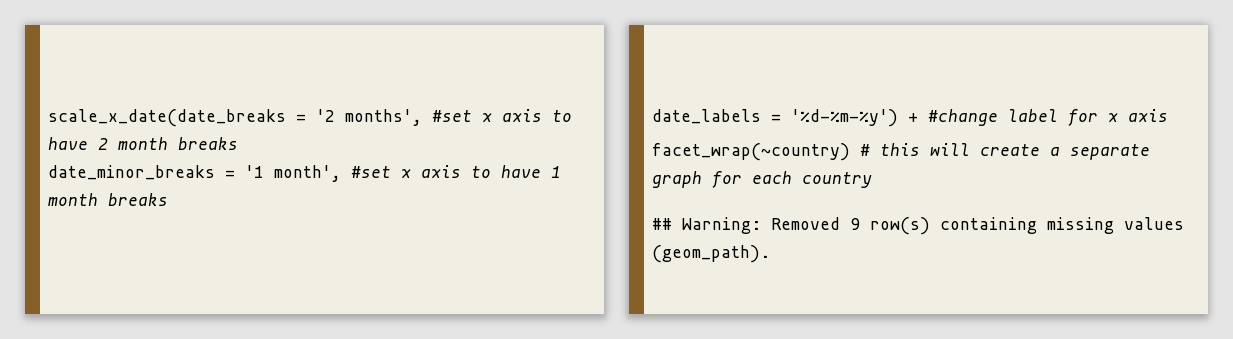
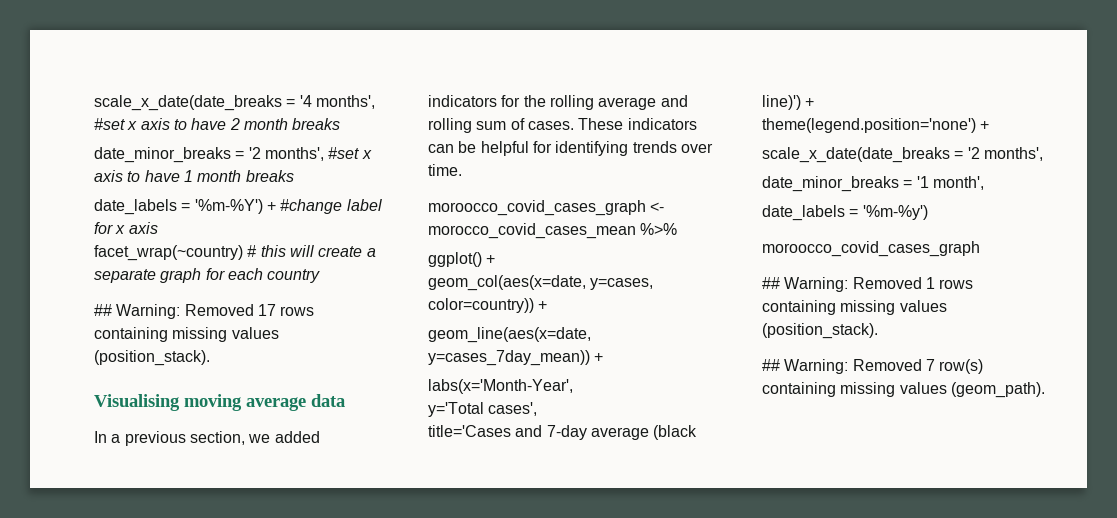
[48,109,335,127] scale_x_date(date_breaks = '2 -> [94,95,312,111] scale_x_date(date_breaks = '4
[245,165,341,182] '1 month', -> [248,147,324,161] '2 months',
[791,109,898,127] '%d-%m-%y') -> [194,199,263,214] '%m-%Y')
[850,218,860,230] 9 -> [257,304,315,316] [94,327,279,342] [94,350,210,366] [94,394,345,411] [94,431,320,446] [428,95,688,110] [428,118,697,133] [428,141,713,156] [428,164,462,176] [428,200,665,216] [428,223,678,239] [428,252,496,267] [428,275,654,291] [428,298,548,313] [428,327,591,343] [428,350,604,366] [428,379,573,394] [428,402,538,417] [428,425,698,440] [762,95,815,110] [762,118,990,133] [762,147,1043,163] [762,176,984,192] [762,205,928,221] [762,241,980,257] [762,277,974,292] [762,300,947,315] [762,323,878,339] [762,359,935,374] 17 rows containing missing values (position_stack). // Visualising moving average data // In a previous section, we added indicators for the rolling average and rolling sum of cases. These indicators can be helpful for identifying trends over time. // moroocco_covid_cases_graph <- morocco_covid_cases_mean %>% // ggplot() + // geom_col(aes(x=date, y=cases, color=country)) + // geom_line(aes(x=date, y=cases_7day_mean)) + // labs(x='Month-Year', // y='Total cases', // title='Cases and 7-day average (black line)') + // theme(legend.position='none') + // scale_x_date(date_breaks = '2 months', // date_minor_breaks = '1 month', // date_labels = '%m-%y') // moroocco_covid_cases_graph // ## Warning: Removed 1 rows containing missing values (position_stack). // ## Warning: Removed 7

